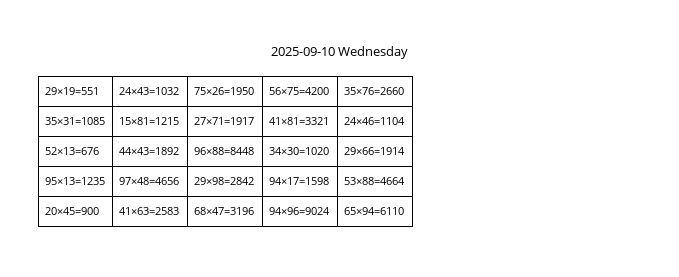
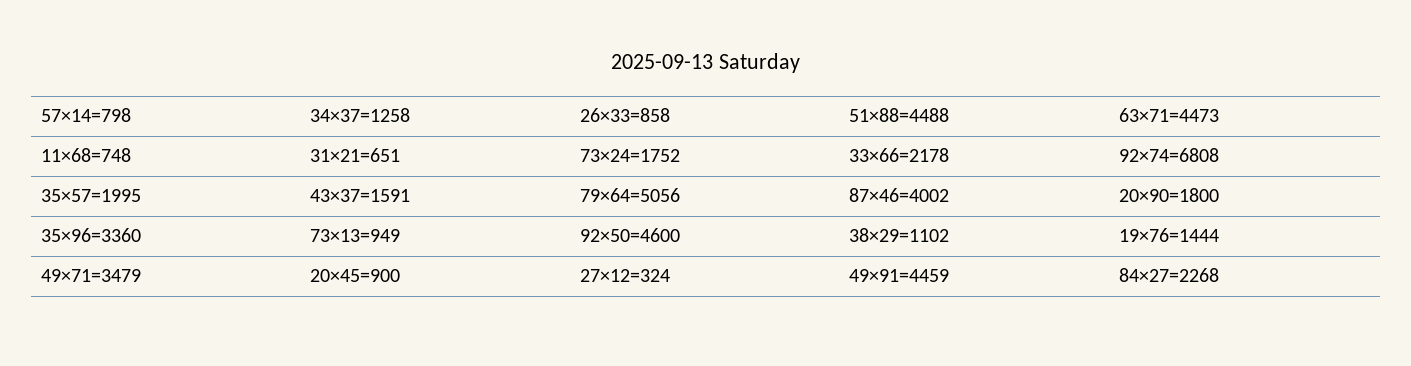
[270,46,409,59] [44,87,99,95] [118,87,179,95] [193,87,254,95] [268,87,329,95] [343,87,404,95] [44,117,105,125] [118,117,179,125] [193,117,254,125] [268,117,329,125] [343,117,405,125] [44,147,99,155] [118,147,179,155] [193,147,254,155] [268,147,329,155] [343,147,405,155] [44,177,105,185] [118,177,179,185] [193,177,254,185] [268,177,329,185] [343,177,405,185] [44,207,99,215] [118,207,179,215] [193,207,254,215] [268,207,330,215] [343,207,404,215] 2025-09-10 Wednesday // 29×19=551 | 24×43=1032 | 75×26=1950 | 56×75=4200 | 35×76=2660 // 35×31=1085 | 15×81=1215 | 27×71=1917 | 41×81=3321 | 24×46=1104 // 52×13=676 | 44×43=1892 | 96×88=8448 | 34×30=1020 | 29×66=1914 // 95×13=1235 | 97×48=4656 | 29×98=2842 | 94×17=1598 | 53×88=4664 // 20×45=900 | 41×63=2583 | 68×47=3196 | 94×96=9024 | 65×94=6110 -> [611,53,800,73] [40,108,131,122] [309,108,410,122] [579,108,670,122] [848,108,949,122] [1118,108,1219,122] [40,148,131,162] [309,148,400,162] [579,149,680,162] [848,148,949,162] [1118,148,1219,162] [40,189,141,202] [309,189,410,202] [579,188,680,202] [848,188,949,202] [1118,188,1219,202] [40,228,141,242] [309,229,400,242] [579,228,680,242] [848,228,949,242] [1118,228,1219,242] [40,269,141,282] [309,269,400,282] [579,269,670,282] [848,269,949,282] [1118,268,1219,282] 2025-09-13 Saturday // 57×14=798 | 34×37=1258 | 26×33=858 | 51×88=4488 | 63×71=4473 // 11×68=748 | 31×21=651 | 73×24=1752 | 33×66=2178 | 92×74=6808 // 35×57=1995 | 43×37=1591 | 79×64=5056 | 87×46=4002 | 20×90=1800 // 35×96=3360 | 73×13=949 | 92×50=4600 | 38×29=1102 | 19×76=1444 // 49×71=3479 | 20×45=900 | 27×12=324 | 49×91=4459 | 84×27=2268

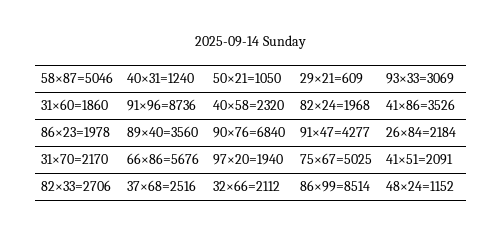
[611,53,800,73] [40,108,131,122] [309,108,410,122] [579,108,670,122] [848,108,949,122] [1118,108,1219,122] [40,148,131,162] [309,148,400,162] [579,149,680,162] [848,148,949,162] [1118,148,1219,162] [40,189,141,202] [309,189,410,202] [579,188,680,202] [848,188,949,202] [1118,188,1219,202] [40,228,141,242] [309,229,400,242] [579,228,680,242] [848,228,949,242] [1118,228,1219,242] [40,269,141,282] [309,269,400,282] [579,269,670,282] [848,269,949,282] [1118,268,1219,282] 2025-09-13 Saturday // 57×14=798 | 34×37=1258 | 26×33=858 | 51×88=4488 | 63×71=4473 // 11×68=748 | 31×21=651 | 73×24=1752 | 33×66=2178 | 92×74=6808 // 35×57=1995 | 43×37=1591 | 79×64=5056 | 87×46=4002 | 20×90=1800 // 35×96=3360 | 73×13=949 | 92×50=4600 | 38×29=1102 | 19×76=1444 // 49×71=3479 | 20×45=900 | 27×12=324 | 49×91=4459 | 84×27=2268 -> [195,35,306,49] [40,72,113,83] [126,73,194,83] [212,73,281,83] [299,72,363,84] [385,72,454,84] [40,99,108,110] [126,99,196,111] [212,100,284,110] [299,99,370,111] [385,99,455,110] [40,126,110,138] [126,126,198,138] [212,126,285,138] [299,127,370,138] [385,126,456,137] [40,154,108,164] [126,153,199,164] [212,154,283,165] [299,153,372,164] [385,154,453,165] [40,180,111,191] [126,180,196,191] [212,180,280,191] [299,180,370,192] [385,181,454,191] 2025-09-14 Sunday // 58×87=5046 | 40×31=1240 | 50×21=1050 | 29×21=609 | 93×33=3069 // 31×60=1860 | 91×96=8736 | 40×58=2320 | 82×24=1968 | 41×86=3526 // 86×23=1978 | 89×40=3560 | 90×76=6840 | 91×47=4277 | 26×84=2184 // 31×70=2170 | 66×86=5676 | 97×20=1940 | 75×67=5025 | 41×51=2091 // 82×33=2706 | 37×68=2516 | 32×66=2112 | 86×99=8514 | 48×24=1152

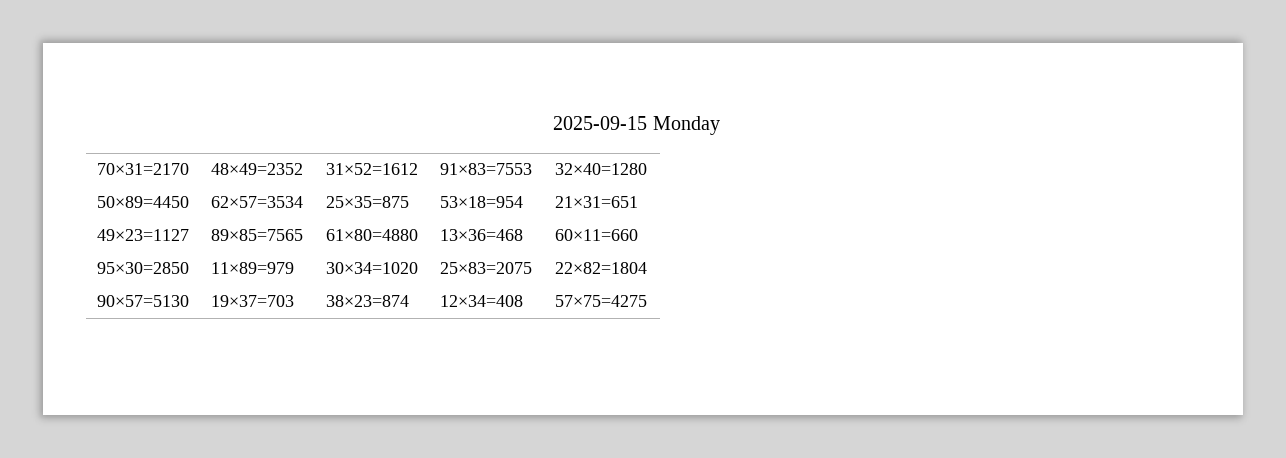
[195,35,306,49] [40,72,113,83] [126,73,194,83] [212,73,281,83] [299,72,363,84] [385,72,454,84] [40,99,108,110] [126,99,196,111] [212,100,284,110] [299,99,370,111] [385,99,455,110] [40,126,110,138] [126,126,198,138] [212,126,285,138] [299,127,370,138] [385,126,456,137] [40,154,108,164] [126,153,199,164] [212,154,283,165] [299,153,372,164] [385,154,453,165] [40,180,111,191] [126,180,196,191] [212,180,280,191] [299,180,370,192] [385,181,454,191] 2025-09-14 Sunday // 58×87=5046 | 40×31=1240 | 50×21=1050 | 29×21=609 | 93×33=3069 // 31×60=1860 | 91×96=8736 | 40×58=2320 | 82×24=1968 | 41×86=3526 // 86×23=1978 | 89×40=3560 | 90×76=6840 | 91×47=4277 | 26×84=2184 // 31×70=2170 | 66×86=5676 | 97×20=1940 | 75×67=5025 | 41×51=2091 // 82×33=2706 | 37×68=2516 | 32×66=2112 | 86×99=8514 | 48×24=1152 -> [553,116,720,135] [96,163,189,175] [210,163,303,175] [325,163,418,175] [439,163,532,175] [554,163,647,175] [96,196,189,208] [210,196,303,208] [325,196,409,208] [439,196,523,208] [554,196,638,208] [96,229,189,241] [210,229,303,241] [325,229,418,241] [439,229,523,241] [554,229,638,241] [96,262,189,274] [210,262,294,274] [325,262,418,274] [439,262,532,274] [554,262,647,274] [96,295,189,307] [210,295,294,307] [325,295,409,307] [439,295,523,307] [554,295,647,307] 2025-09-15 Monday // 70×31=2170 | 48×49=2352 | 31×52=1612 | 91×83=7553 | 32×40=1280 // 50×89=4450 | 62×57=3534 | 25×35=875 | 53×18=954 | 21×31=651 // 49×23=1127 | 89×85=7565 | 61×80=4880 | 13×36=468 | 60×11=660 // 95×30=2850 | 11×89=979 | 30×34=1020 | 25×83=2075 | 22×82=1804 // 90×57=5130 | 19×37=703 | 38×23=874 | 12×34=408 | 57×75=4275

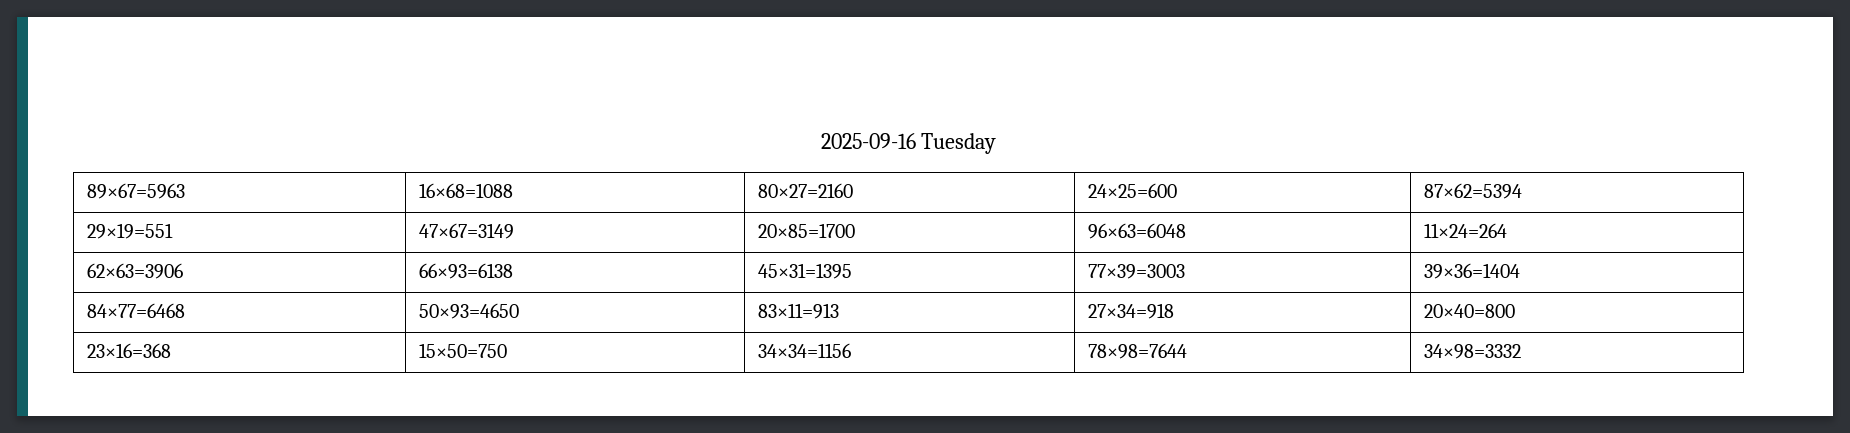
[553,116,720,135] [96,163,189,175] [210,163,303,175] [325,163,418,175] [439,163,532,175] [554,163,647,175] [96,196,189,208] [210,196,303,208] [325,196,409,208] [439,196,523,208] [554,196,638,208] [96,229,189,241] [210,229,303,241] [325,229,418,241] [439,229,523,241] [554,229,638,241] [96,262,189,274] [210,262,294,274] [325,262,418,274] [439,262,532,274] [554,262,647,274] [96,295,189,307] [210,295,294,307] [325,295,409,307] [439,295,523,307] [554,295,647,307] 2025-09-15 Monday // 70×31=2170 | 48×49=2352 | 31×52=1612 | 91×83=7553 | 32×40=1280 // 50×89=4450 | 62×57=3534 | 25×35=875 | 53×18=954 | 21×31=651 // 49×23=1127 | 89×85=7565 | 61×80=4880 | 13×36=468 | 60×11=660 // 95×30=2850 | 11×89=979 | 30×34=1020 | 25×83=2075 | 22×82=1804 // 90×57=5130 | 19×37=703 | 38×23=874 | 12×34=408 | 57×75=4275 -> [820,133,997,154] [86,183,185,199] [418,183,513,198] [757,183,853,198] [1087,183,1177,198] [1423,183,1522,199] [86,223,173,239] [418,223,514,239] [757,223,855,238] [1087,223,1186,239] [1423,223,1507,238] [86,263,183,279] [418,263,513,279] [757,263,852,279] [1087,264,1185,279] [1423,263,1520,279] [86,303,185,318] [418,303,519,319] [757,303,839,319] [1087,303,1174,319] [1423,304,1515,318] [86,343,171,358] [418,343,507,358] [757,343,851,358] [1087,343,1187,359] [1423,344,1521,359] 2025-09-16 Tuesday // 89×67=5963 | 16×68=1088 | 80×27=2160 | 24×25=600 | 87×62=5394 // 29×19=551 | 47×67=3149 | 20×85=1700 | 96×63=6048 | 11×24=264 // 62×63=3906 | 66×93=6138 | 45×31=1395 | 77×39=3003 | 39×36=1404 // 84×77=6468 | 50×93=4650 | 83×11=913 | 27×34=918 | 20×40=800 // 23×16=368 | 15×50=750 | 34×34=1156 | 78×98=7644 | 34×98=3332

